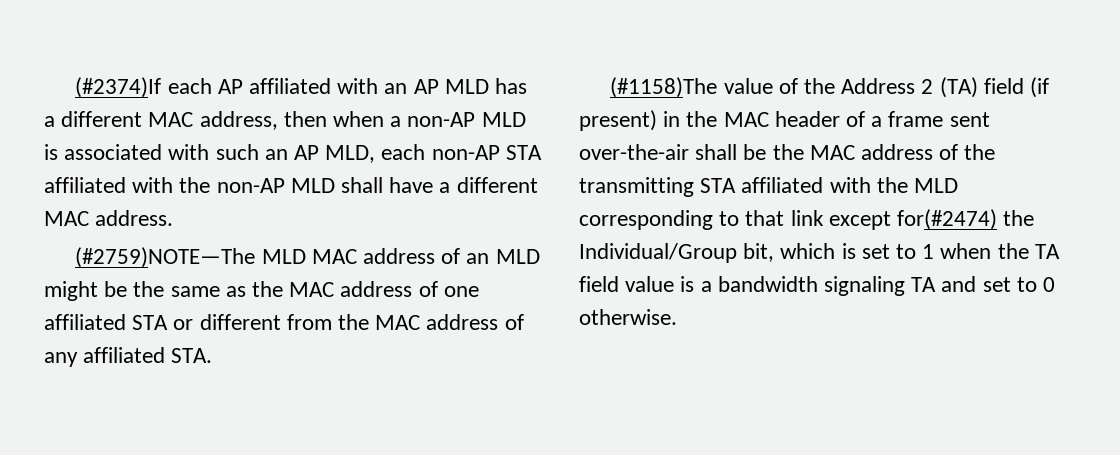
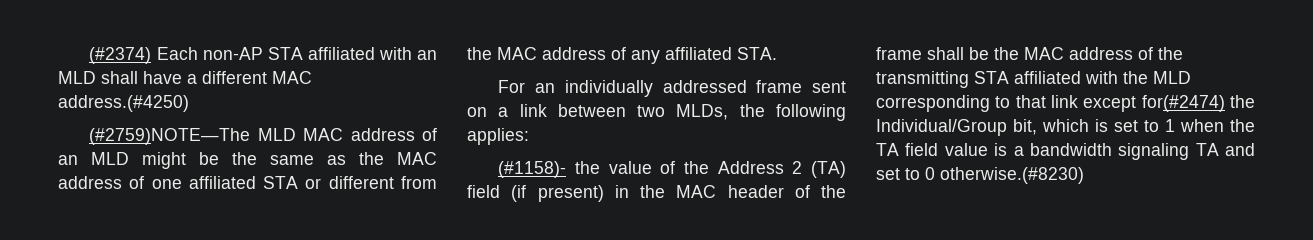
[75,77,528,98] [44,111,526,130] [44,144,426,163] (#2374)If each AP affiliated with an AP MLD has a different MAC address, then when a non-AP MLD is associated with such an AP MLD, each -> [89,47,198,64] (#2374) Each
[179,177,285,193] the non-AP -> [417,50,437,60] an
[95,210,174,226] address. -> [58,95,189,112] address.(#4250)
[610,77,718,98] (#1158)The -> [498,80,846,97] [467,104,846,121] [467,128,529,145] [498,161,601,178] For an individually addressed frame sent on a link between two MLDs, the following applies: // (#1158)- the
[871,111,990,127] [579,144,689,160] a frame sent over-the-air -> [821,185,846,198] [876,47,922,60] the frame
[579,309,677,325] otherwise. -> [940,167,1084,184] otherwise.(#8230)

